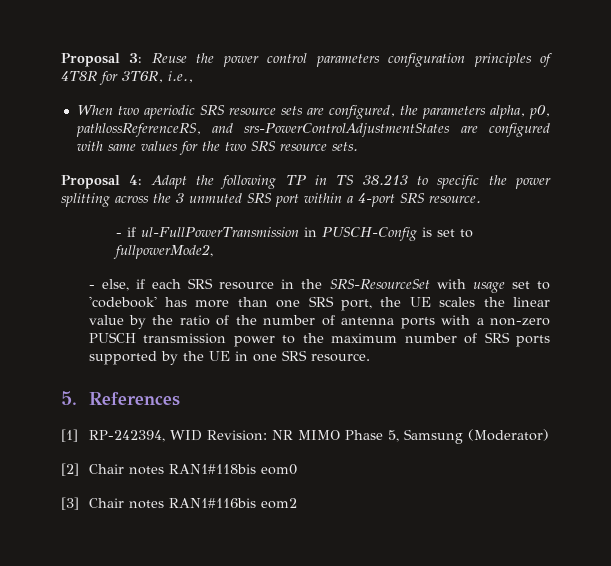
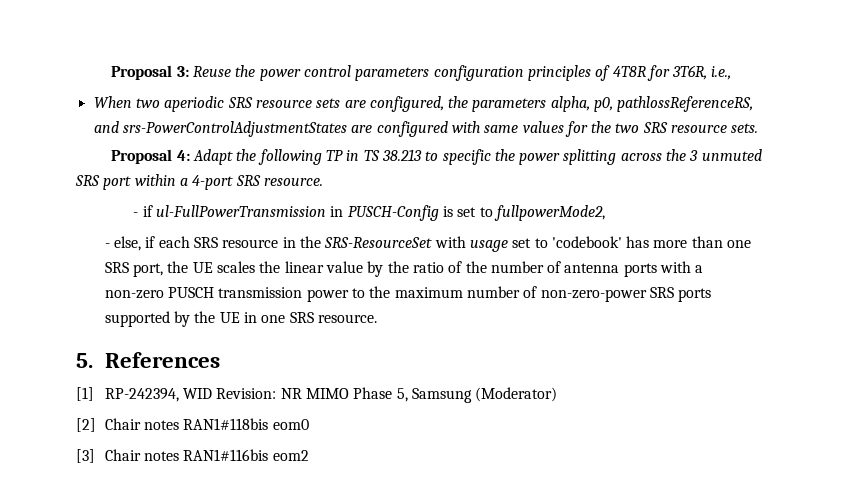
(478, 338) none -> [540,289,647,302] non-zero-power

